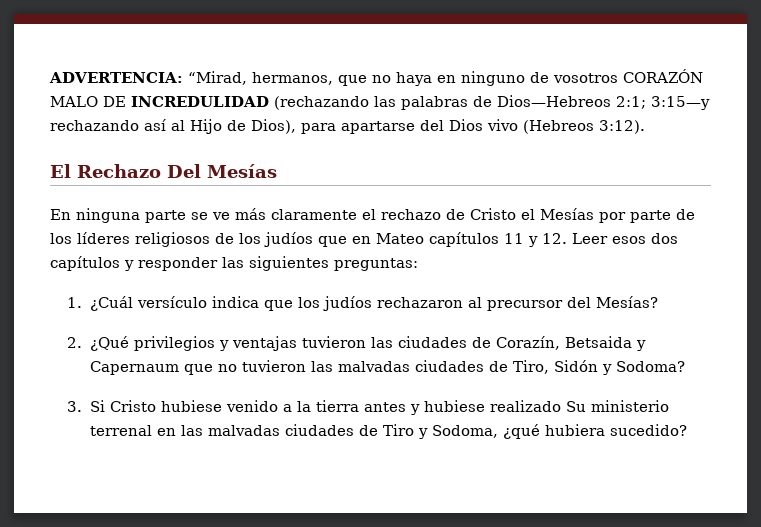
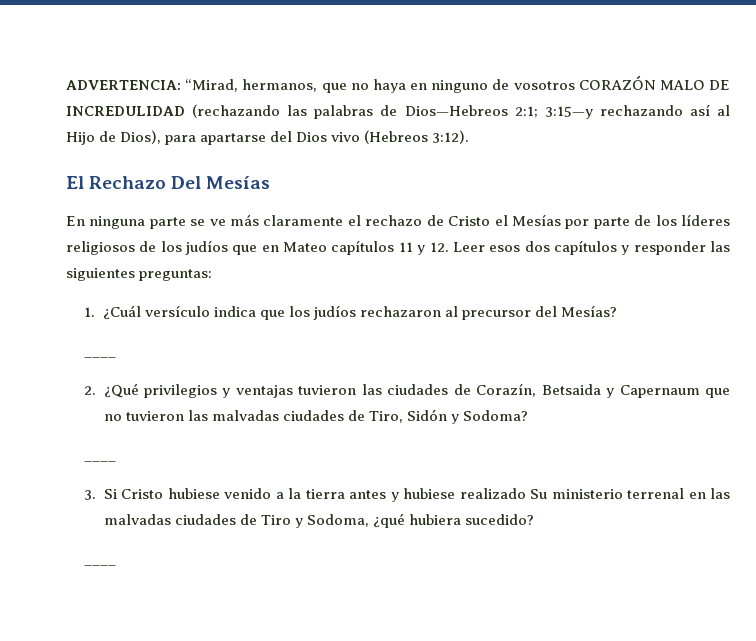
(658, 302) none -> [84,356,117,358] // ____
(685, 366) none -> [84,460,117,462] // ____
(687, 430) none -> [84,564,117,566] // ____

